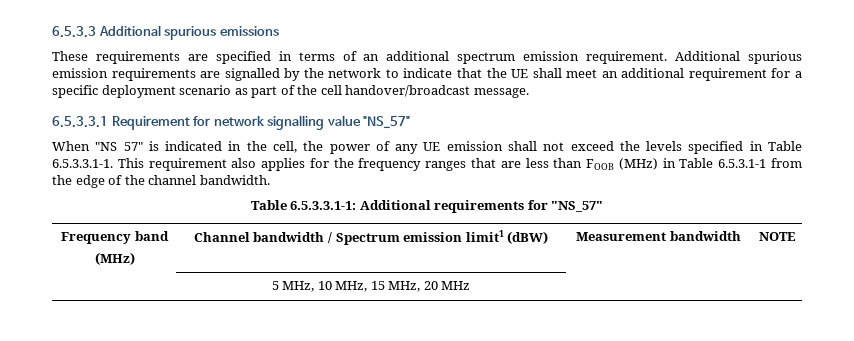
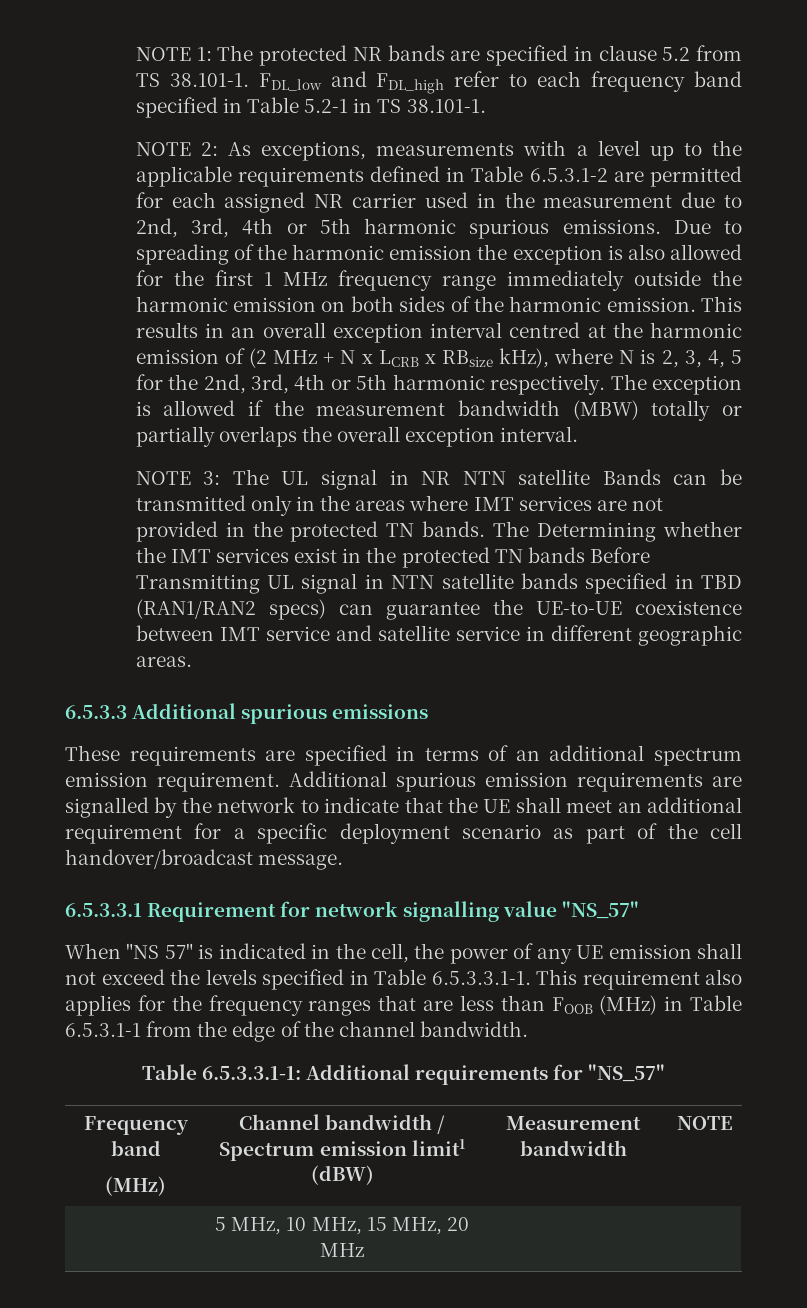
(52, 32) none -> [135,45,742,66] [135,71,743,94] [135,97,486,118] [135,140,742,161] [135,166,742,187] [135,192,743,213] [135,218,742,239] [135,244,742,265] [135,270,743,291] [135,296,742,312] [135,322,742,343] [135,348,743,368] [135,374,742,395] [135,400,743,421] [135,426,579,447] [135,469,742,490] [135,495,663,516] [135,521,743,542] [135,547,650,568] [135,573,743,594] [135,599,742,620] [135,625,743,646] [135,656,192,667] NOTE 1: The protected NR bands are specified in clause 5.2 from TS 38.101-1. FDL_low and FDL_high refer to each frequency band specified in Table 5.2-1 in TS 38.101-1. // NOTE 2: As exceptions, measurements with a level up to the applicable requirements defined in Table 6.5.3.1-2 are permitted for each assigned NR carrier used in the measurement due to 2nd, 3rd, 4th or 5th harmonic spurious emissions. Due to spreading of the harmonic emission the exception is also allowed for the first 1 MHz frequency range immediately outside the harmonic emission on both sides of the harmonic emission. This results in an overall exception interval centred at the harmonic emission of (2 MHz + N x LCRB x RBsize kHz), where N is 2, 3, 4, 5 for the 2nd, 3rd, 4th or 5th harmonic respectively. The exception is allowed if the measurement bandwidth (MBW) totally or partially overlaps the overall exception interval. // NOTE 3: The UL signal in NR NTN satellite Bands can be transmitted only in the areas where IMT services are not provided in the protected TN bands. The Determining whether the IMT services exist in the protected TN bands Before Transmitting UL signal in NTN satellite bands specified in TBD (RAN1/RAN2 specs) can guarantee the UE-to-UE coexistence between IMT service and satellite service in different geographic areas. //

